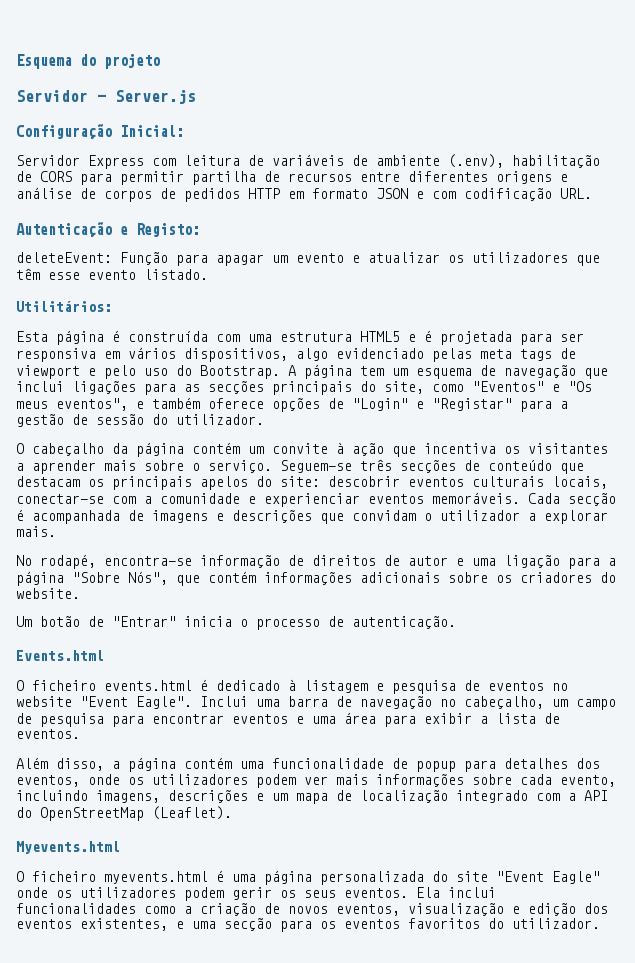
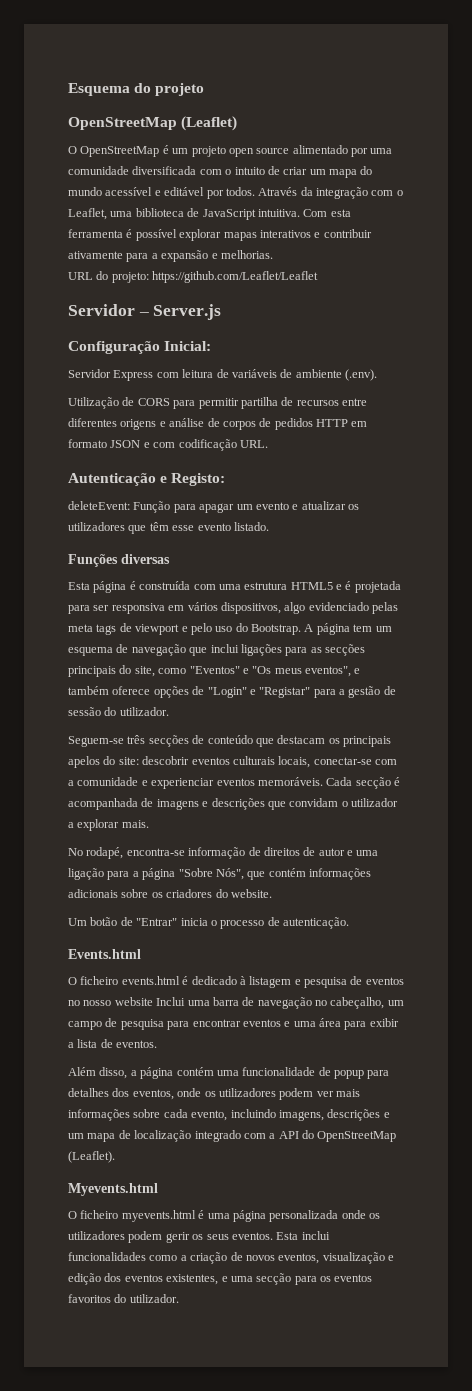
(160, 61) none -> [68,116,238,131] [68,145,393,157] [68,166,373,178] [68,187,403,199] [68,208,351,220] [68,229,372,241] [68,250,273,262] [68,271,319,283] // OpenStreetMap (Leaflet) // O OpenStreetMap é um projeto open source alimentado por uma comunidade diversificada com o intuito de criar um mapa do mundo acessível e editável por todos. Através da integração com o Leaflet, uma biblioteca de JavaScript intuitiva. Com esta ferramenta é possível explorar mapas interativos e contribuir ativamente para a expansão e melhorias. // URL do projeto: https://github.com/Leaflet/Leaflet
[448,154,600,168] (.env), habilitação -> [345,369,377,381] [68,397,119,409] (.env). // Utilização
[16,301,112,312] Utilitários: -> [68,554,170,567] Funções diversas
[16,442,608,457] [16,460,272,474] O cabeçalho da página contém um convite à ação que incentiva os visitantes a aprender mais sobre o serviço. -> (169, 711) none
[16,696,192,709] website "Event Eagle". -> [83,997,153,1006] nosso website
[432,871,600,884] do site "Event Eagle" -> (339, 1216) none
[416,887,440,898] Ela -> [276,1232,299,1240] Esta

